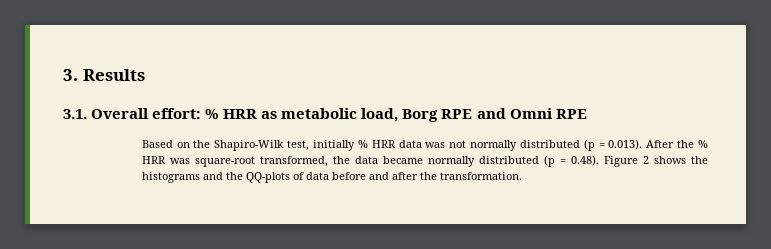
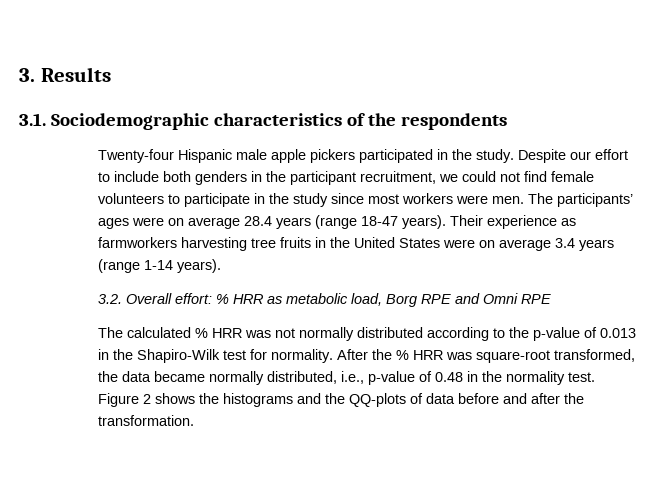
(87, 114) none -> [50,113,507,130] [97,149,628,163] [97,171,594,185] [97,193,633,207] [97,215,576,229] [97,237,614,251] [97,259,221,273] [97,294,122,304] Sociodemographic characteristics of the respondents // Twenty-four Hispanic male apple pickers participated in the study. Despite our effort to include both genders in the participant recruitment, we could not find female volunteers to participate in the study since most workers were men. The participants’ ages were on average 28.4 years (range 18-47 years). Their experience as farmworkers harvesting tree fruits in the United States were on average 3.4 years (range 1-14 years). // 3.2.
[141,140,422,151] Based on the Shapiro-Wilk test, initially % HRR data -> [97,327,242,338] The calculated % HRR
[583,139,643,151] (p = 0.013). -> [426,327,636,341] [97,349,333,363] according to the p-value of 0.013 in the Shapiro-Wilk test for normality.
[478,155,599,167] distributed (p = 0.48). -> [266,371,595,385] distributed, i.e., p-value of 0.48 in the normality test.

